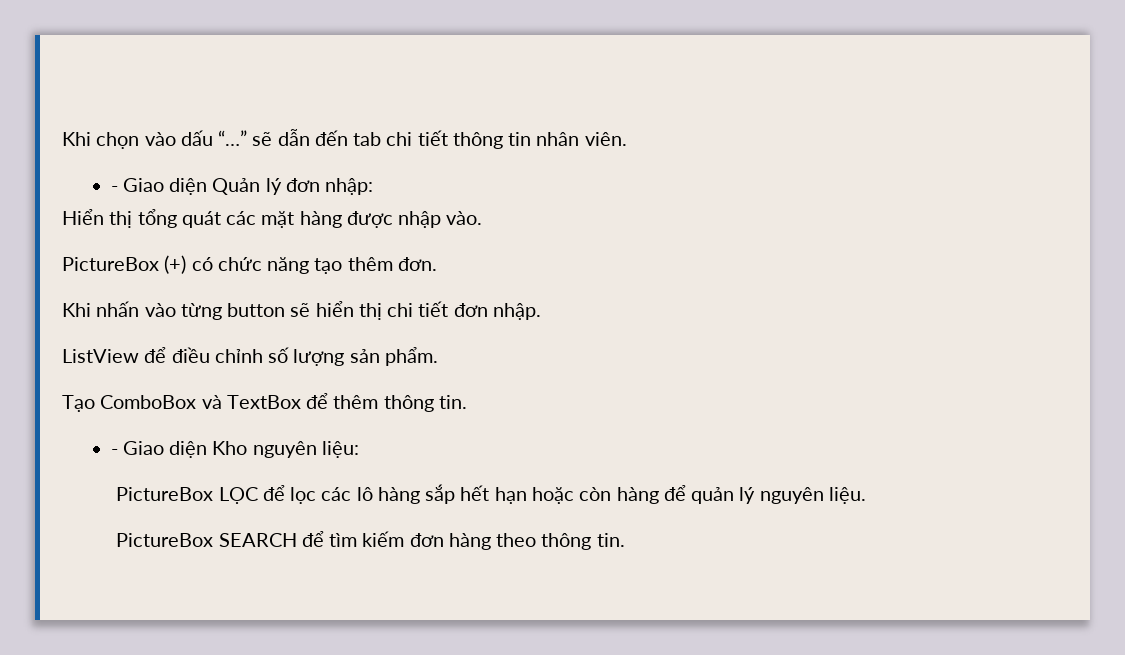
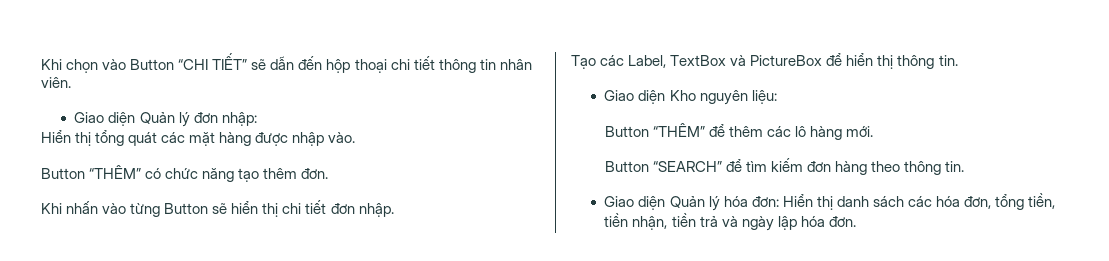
[180,130,248,146] dấu “…” -> [130,53,248,70] Button “CHI TIẾT”
[353,132,382,146] tab -> [326,59,387,73] hộp thoại
[110,186,118,192] - -> (71, 82) none
[62,255,187,274] PictureBox (+) -> [41,165,142,179] Button “THÊM”
[227,303,286,317] button -> [164,203,209,214] Button
[62,347,438,366] [62,393,467,412] [110,449,118,455] ListView để điều chỉnh số lượng sản phẩm. // Tạo ComboBox và TextBox để thêm thông tin. // - -> [571,53,958,69] Tạo các Label, TextBox và PictureBox để hiển thị thông tin. //
[116,484,866,504] [116,533,297,547] PictureBox LỌC để lọc các lô hàng sắp hết hạn hoặc còn hàng để quản lý nguyên liệu. // PictureBox SEARCH -> [604,123,874,140] [604,161,722,172] Button “THÊM” để thêm các lô hàng mới. // Button “SEARCH”
(625, 540) none -> [604,193,1056,211] [604,213,856,231] // Giao diện Quản lý hóa đơn: Hiển thị danh sách các hóa đơn, tổng tiền, tiền nhận, tiền trả và ngày lập hóa đơn.

